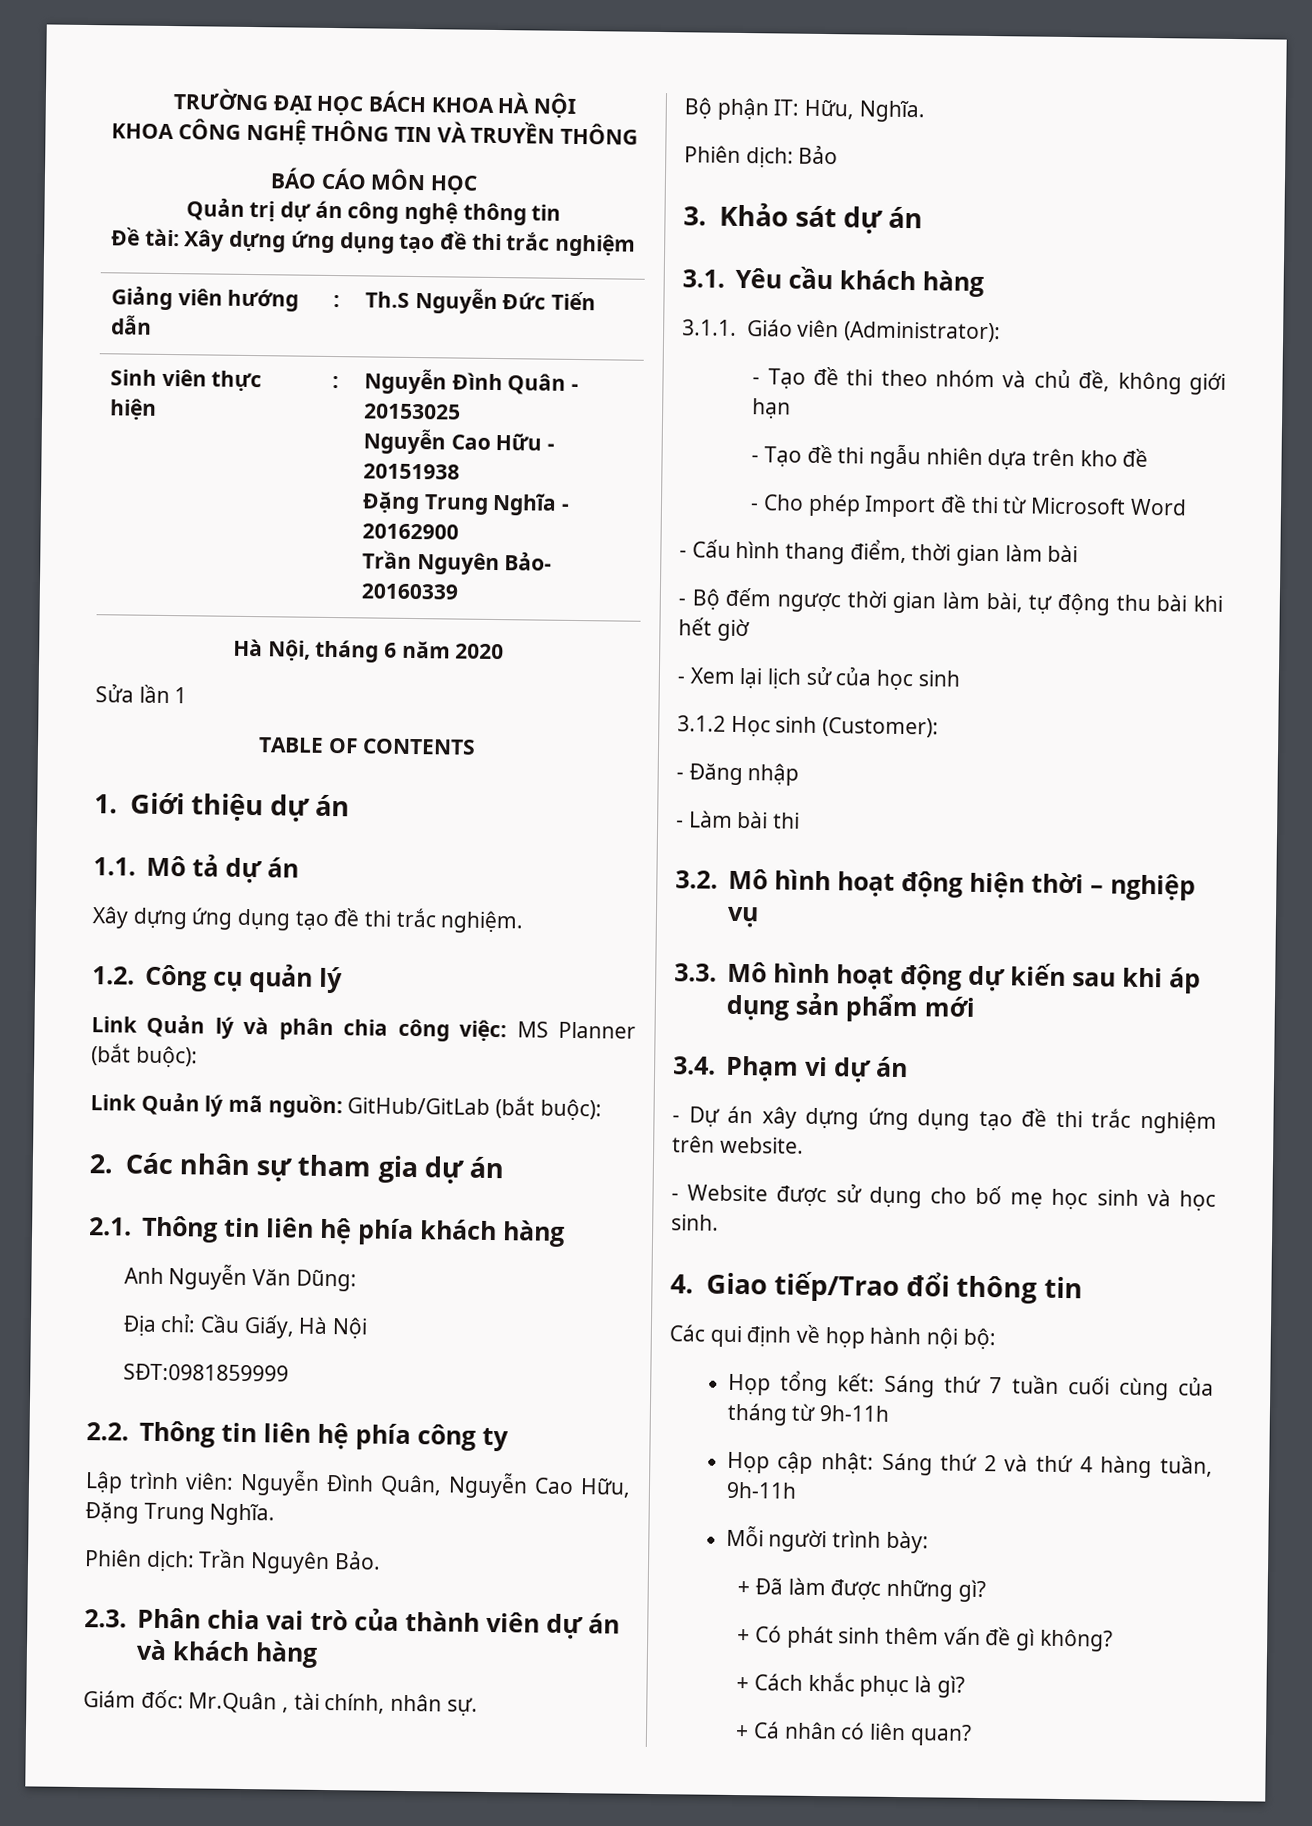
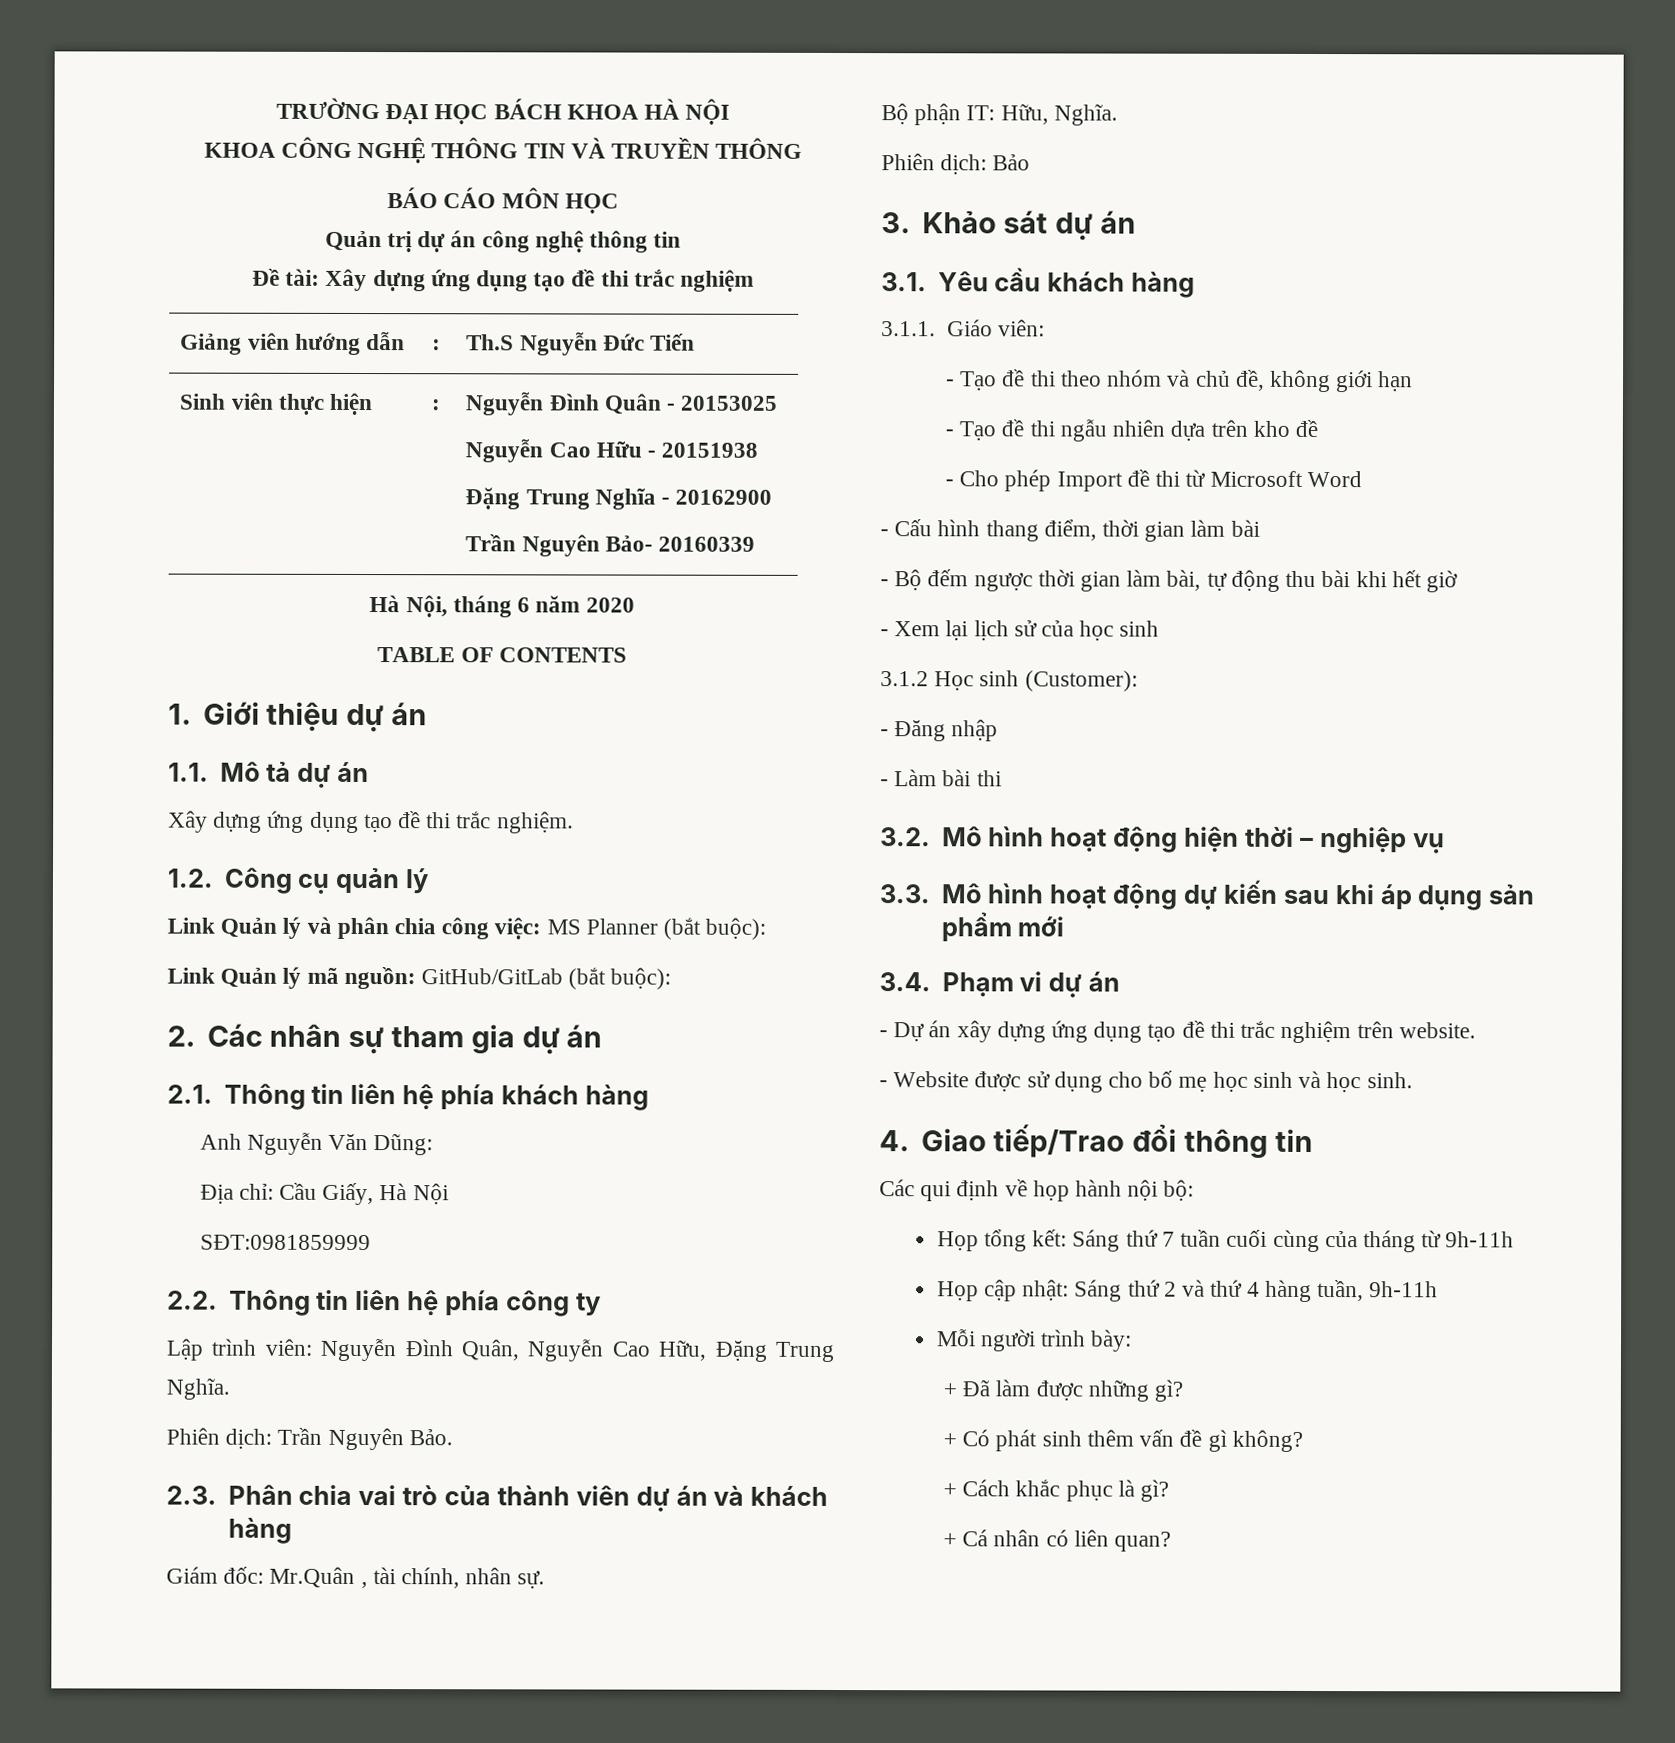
[95,684,188,704] // Sửa lần 1 -> (635, 605) none
[797,319,1001,343] viên (Administrator): -> [997,319,1045,337] viên:

